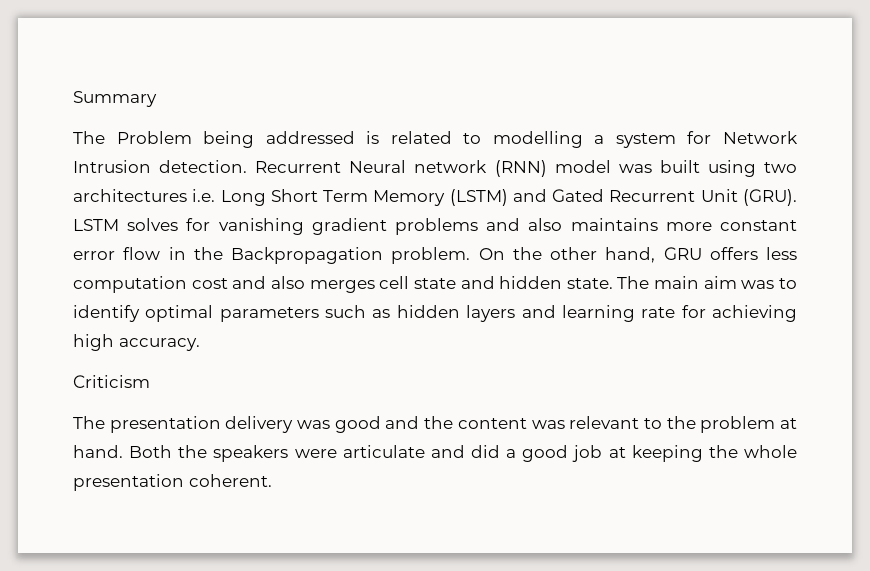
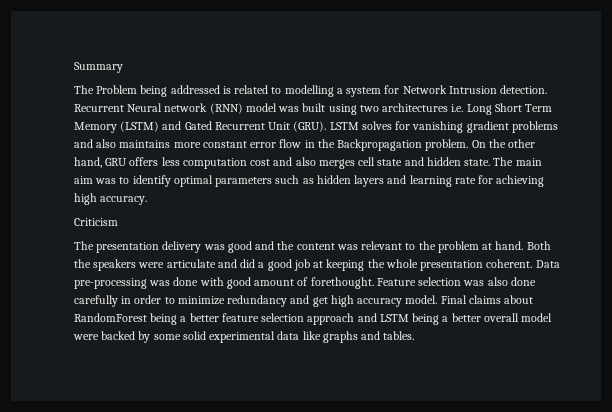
(272, 480) none -> [535,260,560,268] [74,277,536,289] [74,295,534,307] [74,313,553,325] [73,331,415,343] Data pre-processing was done with good amount of forethought. Feature selection was also done carefully in order to minimize redundancy and get high accuracy model. Final claims about RandomForest being a better feature selection approach and LSTM being a better overall model were backed by some solid experimental data like graphs and tables.

